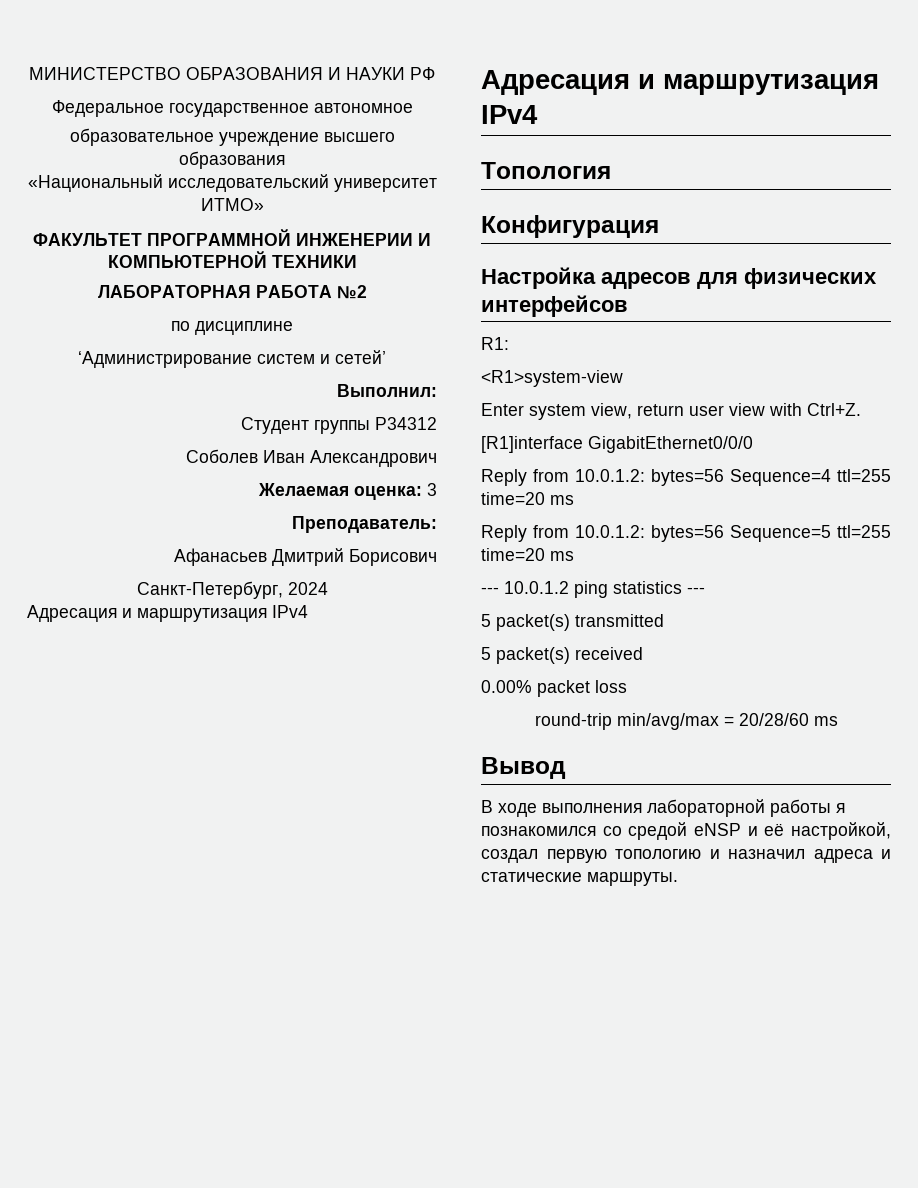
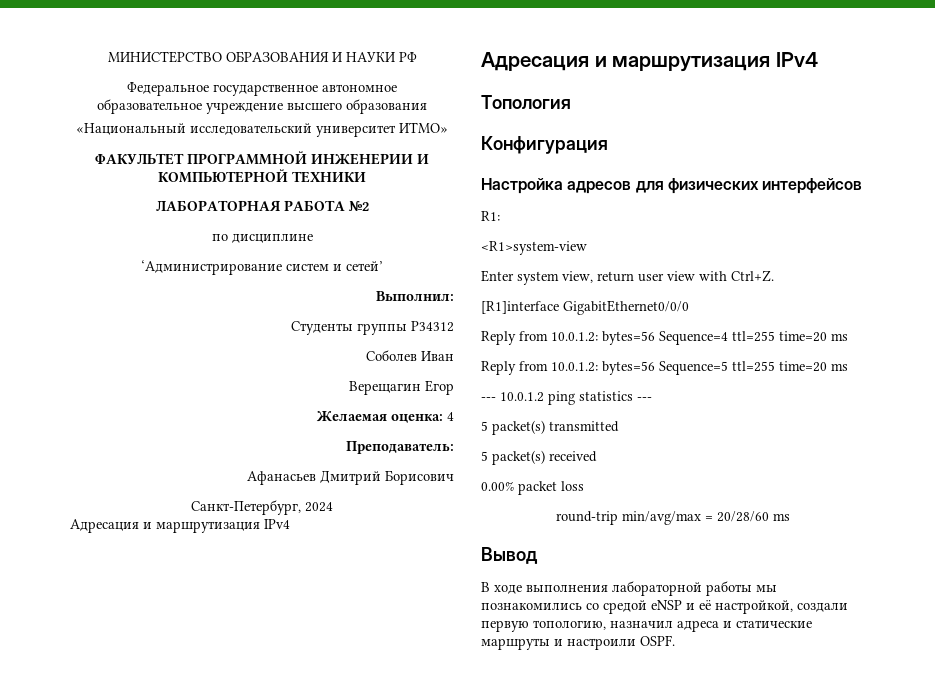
[241,417,309,434] Студент -> [291,321,353,335] Студенты
[310,450,437,467] Александрович -> [349,380,454,395] // Верещагин Егор
[427,483,437,496] 3 -> [447,412,454,421] 4
[836,803,845,813] [481,826,596,836] я познакомился -> [756,585,777,592] [481,603,582,610] мы познакомились
[481,849,891,863] [481,872,678,886] создал первую топологию и назначил адреса и статические маршруты. -> [797,603,848,612] [481,620,812,632] [481,635,675,650] создали первую топологию, назначил адреса и статические маршруты и настроили OSPF.

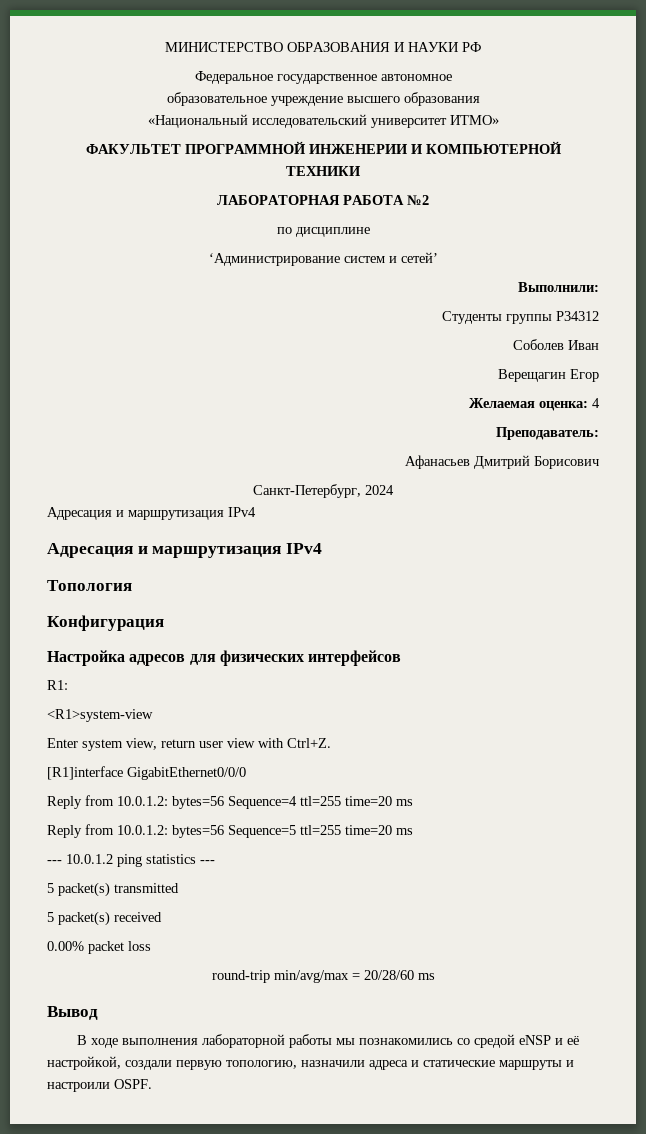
[376,291,454,301] Выполнил: -> [518,282,599,292] Выполнили:
[610,621,673,628] назначил -> [301,1060,365,1067] назначили

